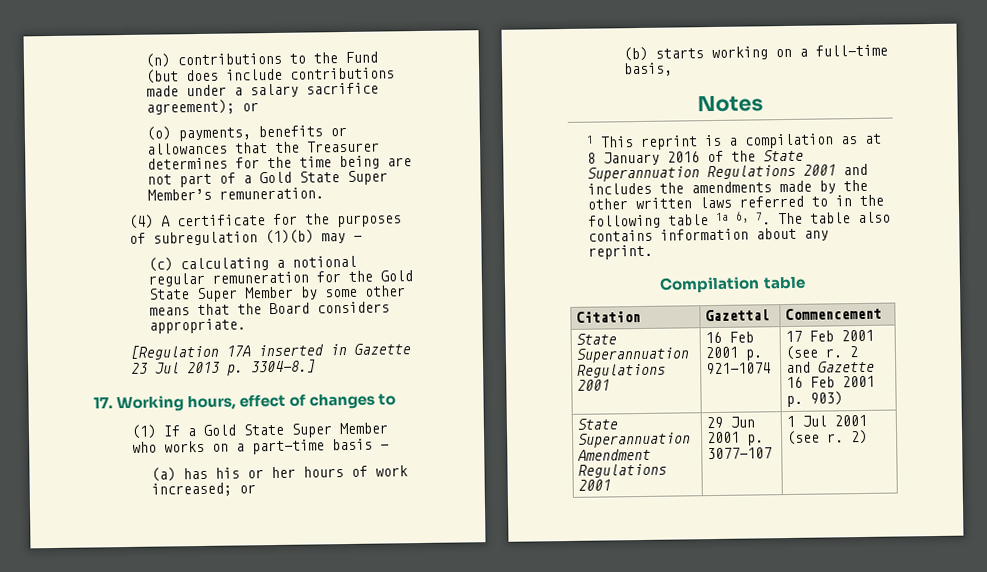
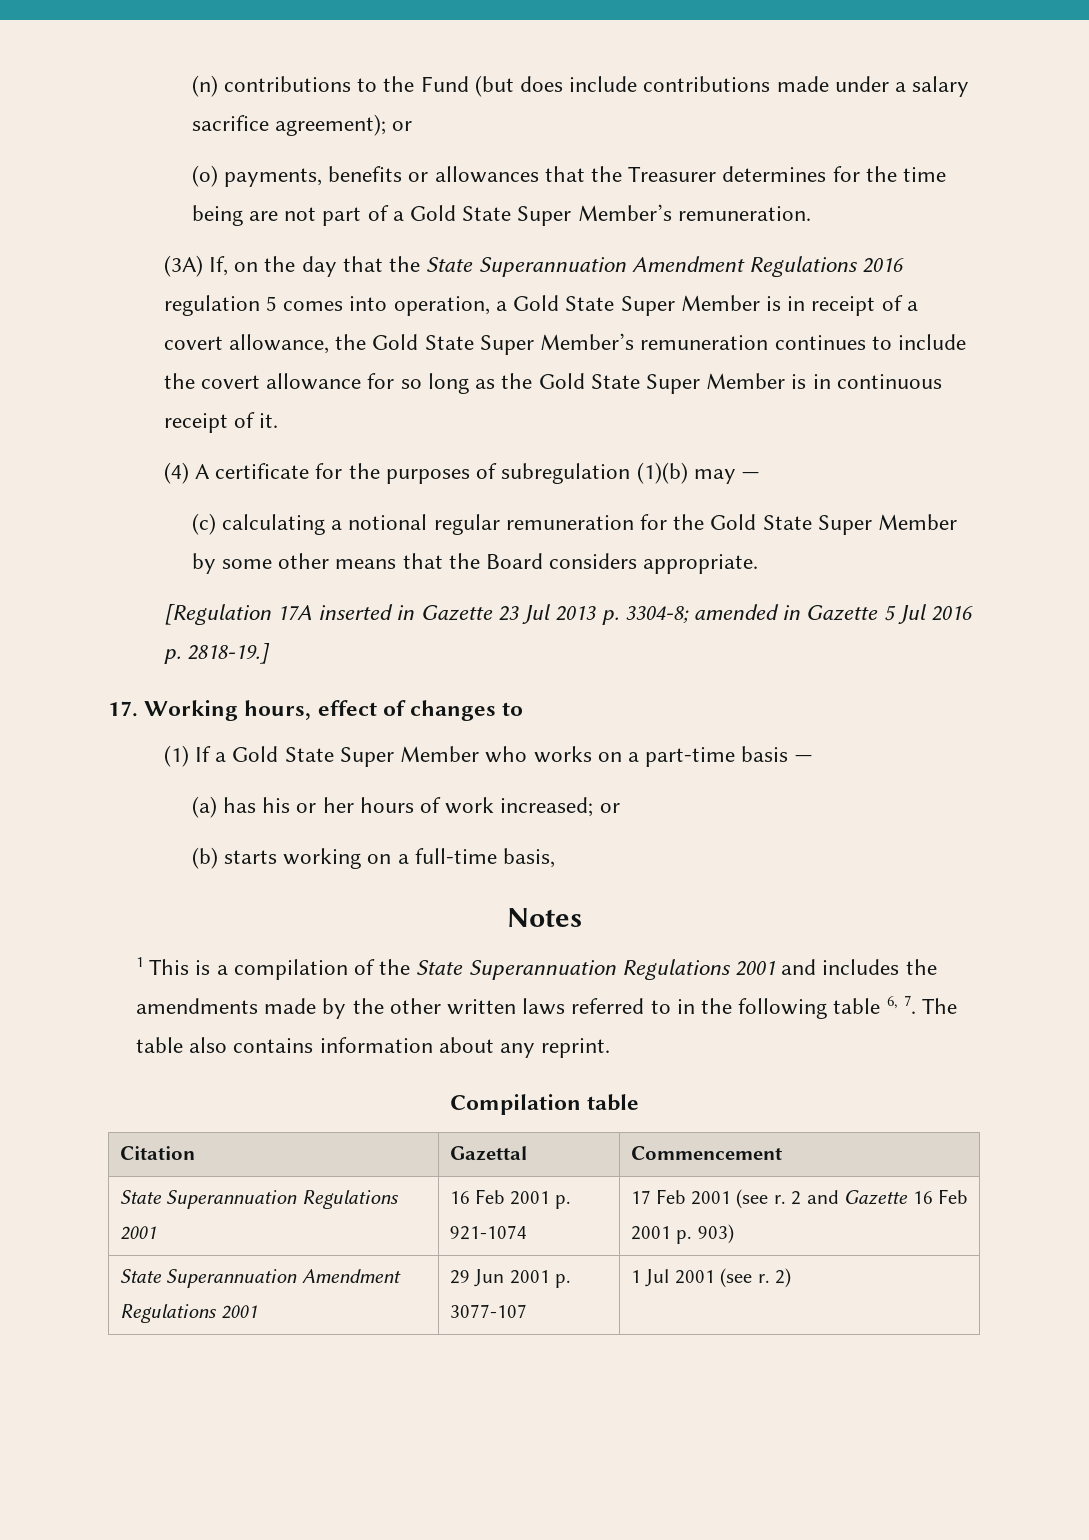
(324, 193) none -> [163,255,905,277] [163,295,918,316] [163,333,966,355] [163,373,942,394] [163,412,279,433] // (3A) If, on the day that the State Superannuation Amendment Regulations 2016 regulation 5 comes into operation, a Gold State Super Member is in receipt of a covert allowance, the Gold State Super Member’s remuneration continues to include the covert allowance for so long as the Gold State Super Member is in continuous receipt of it.
[249,359,316,374] 3304-8.] -> [624,604,973,624] [163,643,271,664] 3304-8; amended in Gazette 5 Jul 2016 p. 2818-19.]
[639,135,698,150] reprint -> (190, 967) none
[839,133,882,145] [586,151,700,166] as at 8 January 2016 -> (348, 969) none
[715,212,729,221] 1a -> (881, 1006) none

